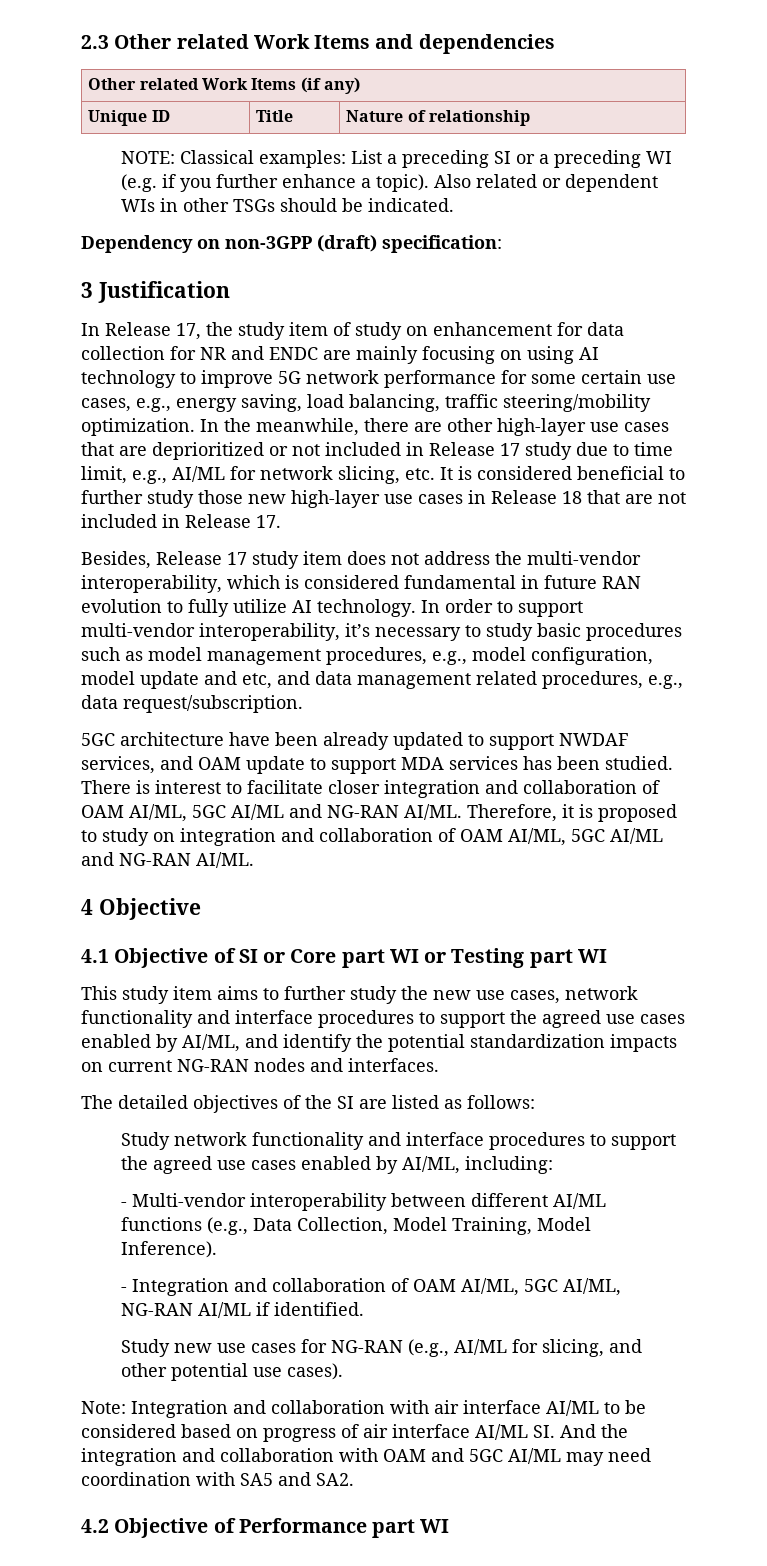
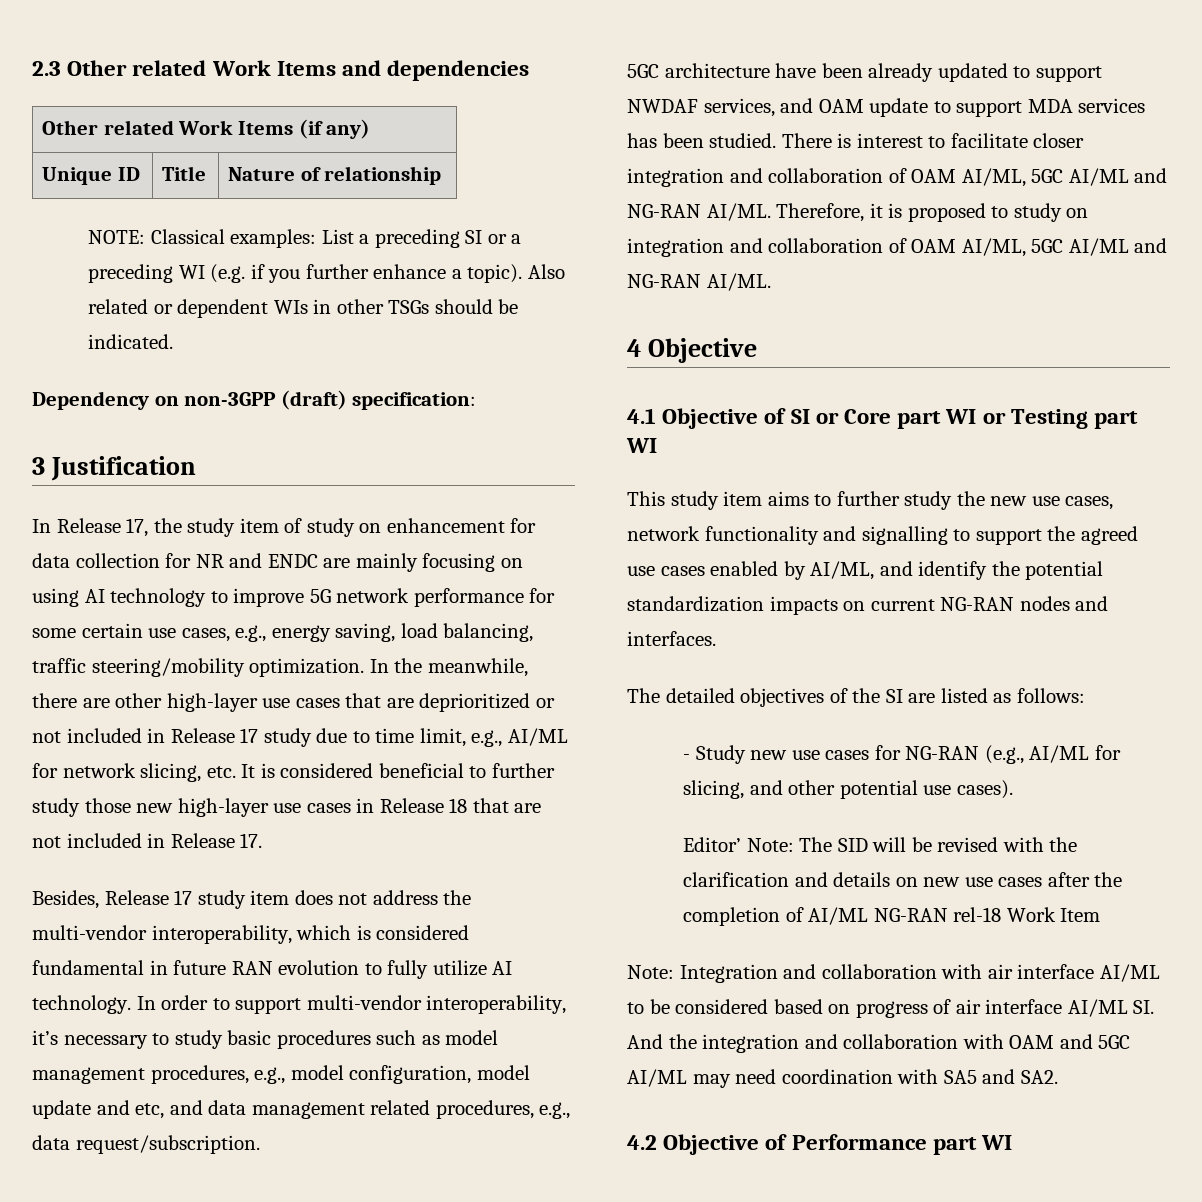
[235,1010,414,1028] interface procedures -> [861,526,948,545] signalling
[121,1132,677,1150] [121,1156,554,1174] [121,1193,607,1211] [121,1217,592,1235] [121,1241,218,1258] [121,1278,622,1296] [121,1302,365,1318] Study network functionality and interface procedures to support the agreed use cases enabled by AI/ML, including: // - Multi-vendor interoperability between different AI/ML functions (e.g., Data Collection, Model Training, Model Inference). // - Integration and collaboration of OAM AI/ML, 5GC AI/ML, NG-RAN AI/ML if identified. // -> [683,754,691,760] -
(344, 1371) none -> [683,837,1078,852] [683,872,1123,887] [683,907,1101,926] // Editor’ Note: The SID will be revised with the clarification and details on new use cases after the completion of AI/ML NG-RAN rel-18 Work Item

